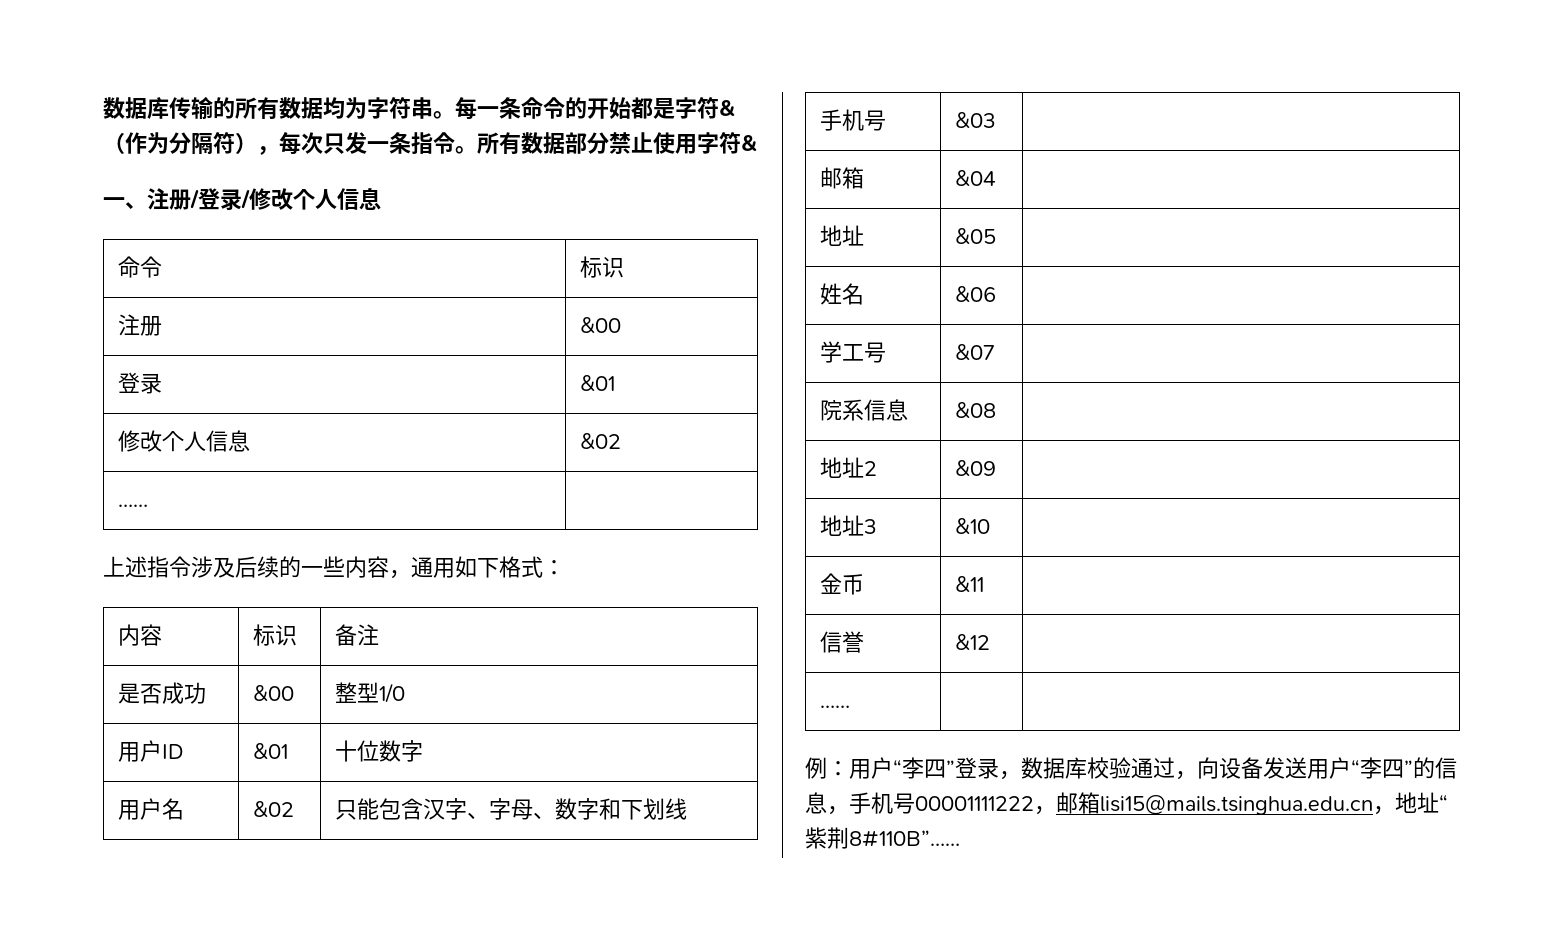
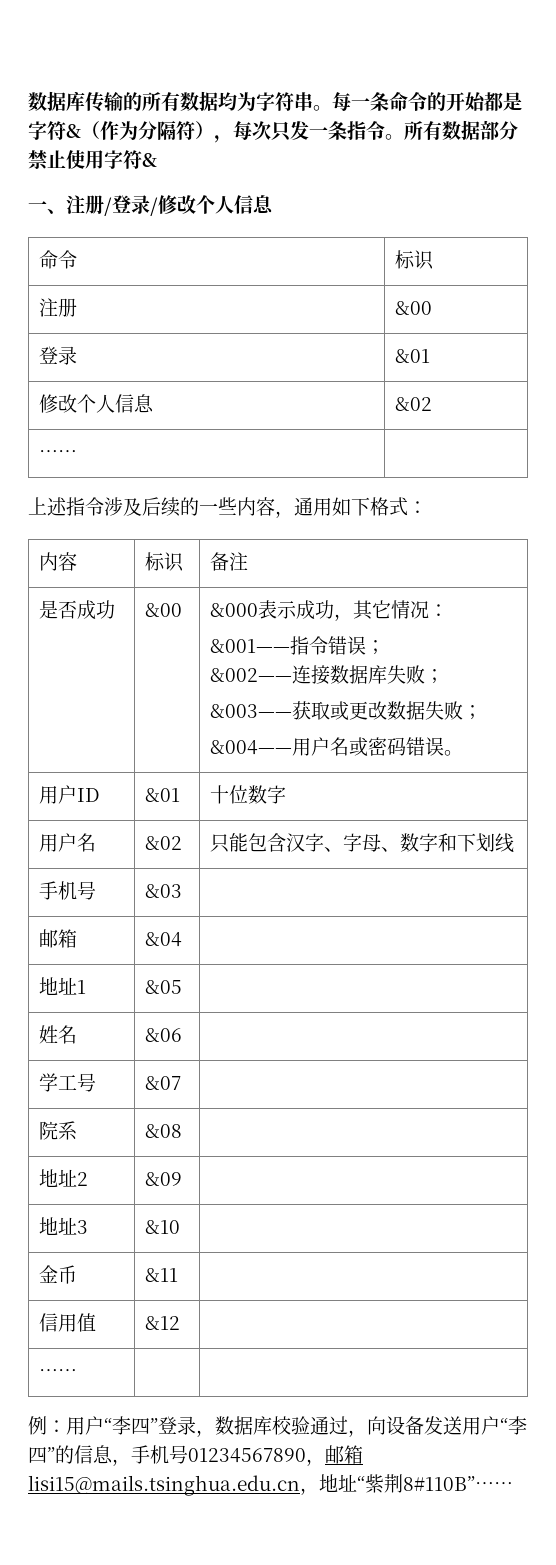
[335,682,406,703] 整型1/0 -> [210,600,449,621] [210,636,386,655] [210,665,445,685] [210,701,483,721] [210,737,464,757] &000表示成功，其它情况： // &001——指令错误； // &002——连接数据库失败； // &003——获取或更改数据失败； // &004——用户名或密码错误。
(865, 235) none -> [77,980,87,994] 1
[864,399,909,421] 信息 -> (78, 1130) none
[842,631,865,653] 誉 -> [58,1313,97,1332] 用值
[915,796,1034,811] 00001111222 -> [188,1448,306,1463] 01234567890

